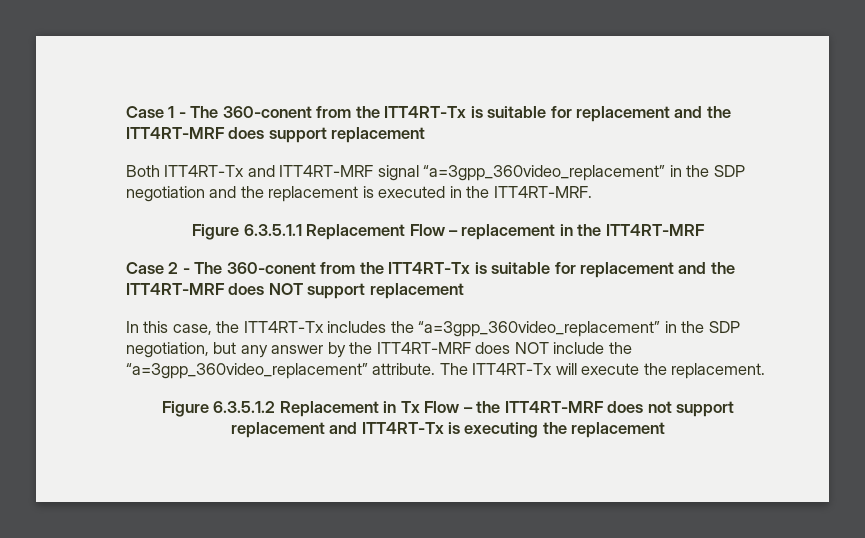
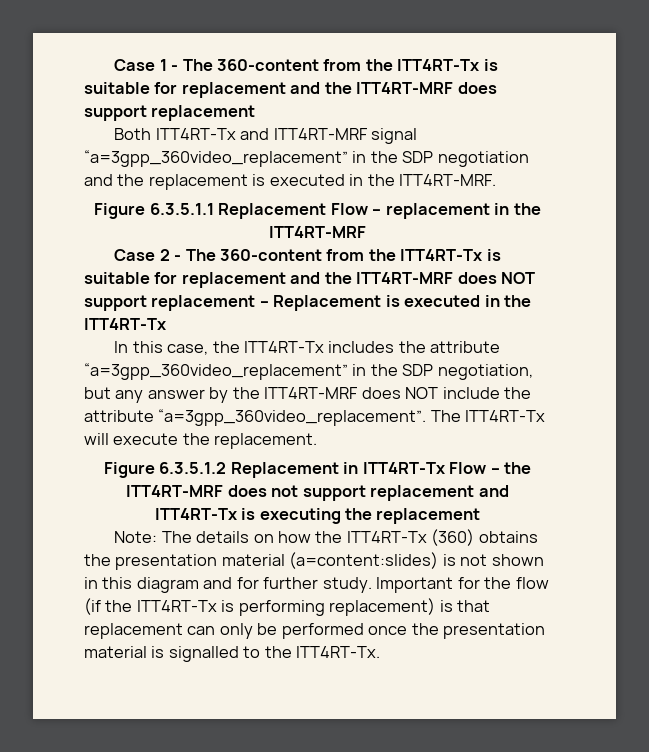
[222,106,312,118] 360-conent -> [216,59,319,71] 360-content
[226,262,316,274] 360-conent -> [219,249,322,261] 360-content
(464, 291) none -> [259,295,532,311] [84,318,166,330] – Replacement is executed in the ITT4RT-Tx
(414, 327) none -> [430,341,501,353] attribute
[126,363,436,379] “a=3gpp_360video_replacement” attribute. -> [84,409,427,426] attribute “a=3gpp_360video_replacement”.
[400,401,420,413] Tx -> [362,462,445,474] ITT4RT-Tx
(666, 430) none -> [114,529,538,546] [84,552,544,570] [84,577,549,593] [84,598,491,616] [84,623,546,639] [84,646,381,662] // Note: The details on how the ITT4RT-Tx (360) obtains the presentation material (a=content:slides) is not shown in this diagram and for further study. Important for the flow (if the ITT4RT-Tx is performing replacement) is that replacement can only be performed once the presentation material is signalled to the ITT4RT-Tx.

